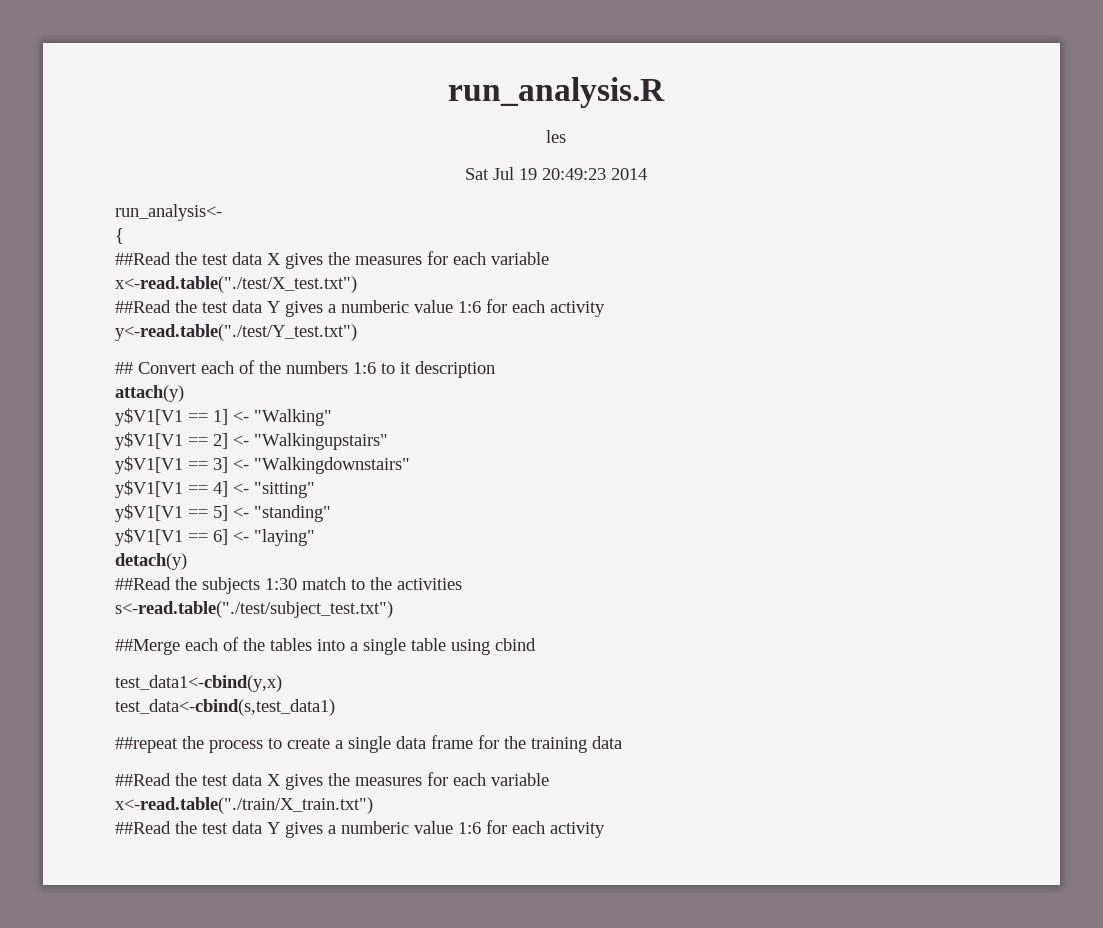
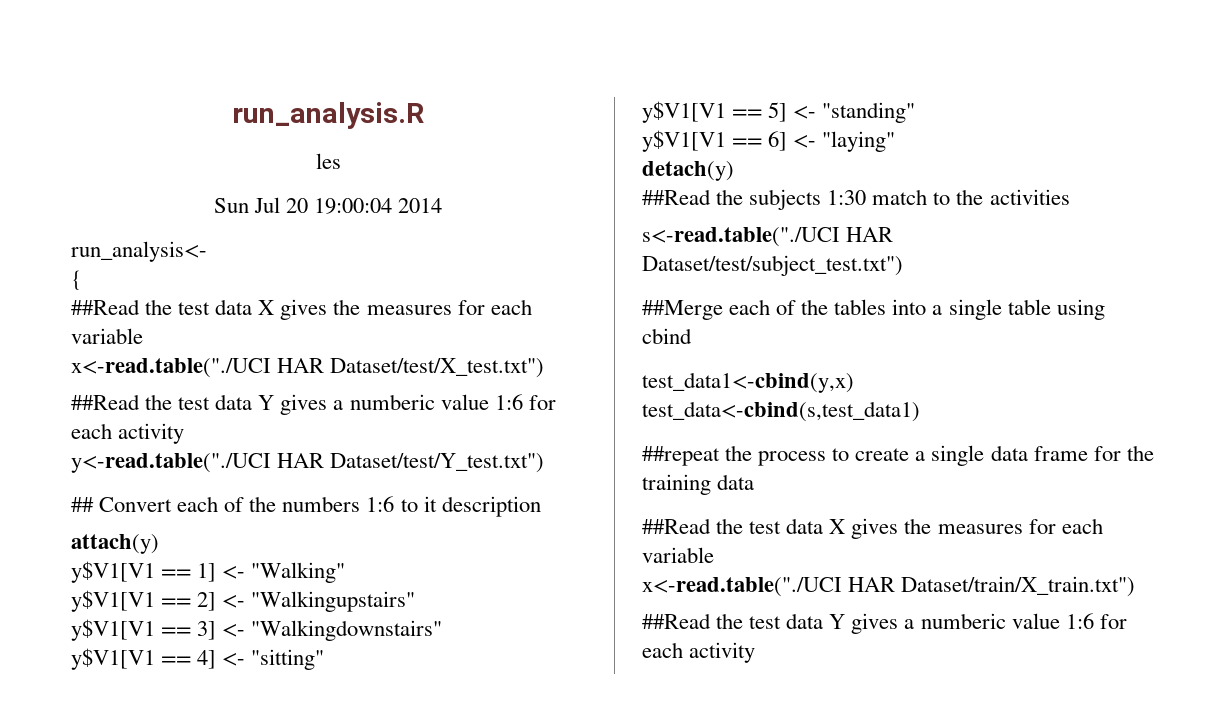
[465,167,606,180] Sat Jul 19 20:49:23 -> [213,197,393,214] Sun Jul 20 19:00:04
[115,276,357,293] x<-read.table("./test/X_test.txt") -> [71,358,545,378] x<-read.table("./UCI HAR Dataset/test/X_test.txt")
[115,324,357,341] y<-read.table("./test/Y_test.txt") -> [71,453,545,473] y<-read.table("./UCI HAR Dataset/test/Y_test.txt")
[115,601,393,618] s<-read.table("./test/subject_test.txt") -> [642,227,894,247] [642,255,903,276] s<-read.table("./UCI HAR Dataset/test/subject_test.txt")
[115,797,373,814] x<-read.table("./train/X_train.txt") -> [642,576,1136,597] x<-read.table("./UCI HAR Dataset/train/X_train.txt")

